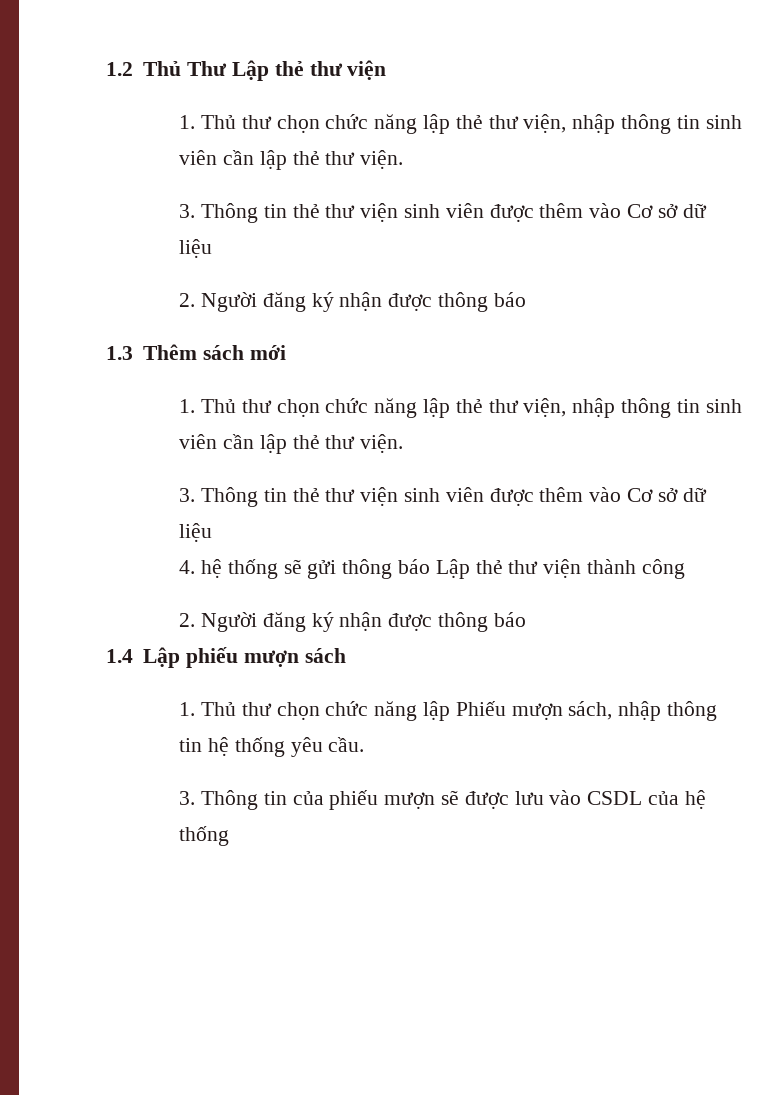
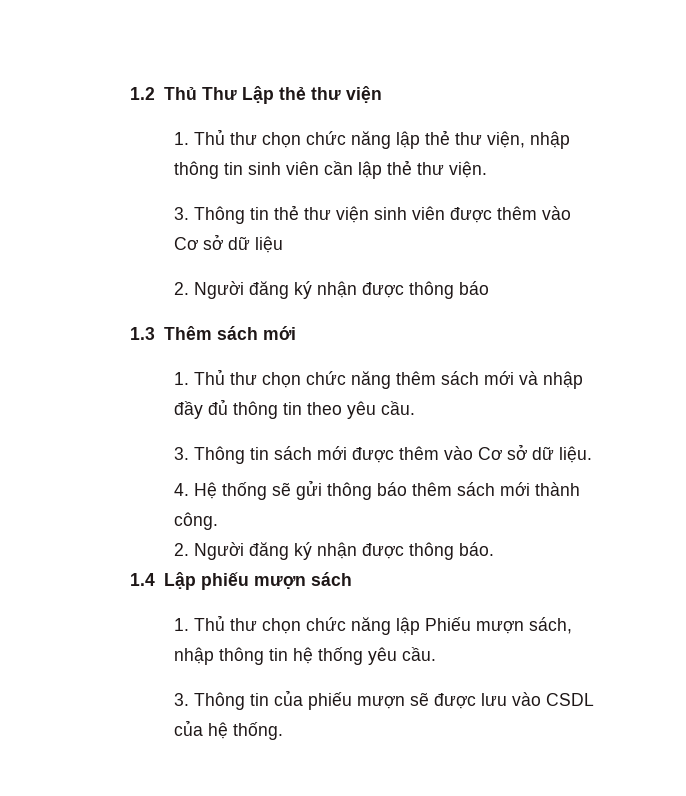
[422,398,742,418] [179,434,404,454] [179,487,707,507] [179,523,213,542] lập thẻ thư viện, nhập thông tin sinh viên cần lập thẻ thư viện. // 3. Thông tin thẻ thư viện sinh viên được thêm vào Cơ sở dữ liệu -> [395,371,583,389] [173,399,415,419] [173,444,592,464] thêm sách mới và nhập đầy đủ thông tin theo yêu cầu. // 3. Thông tin sách mới được thêm vào Cơ sở dữ liệu.
[200,559,222,578] hệ -> [193,482,217,499] Hệ
[435,559,685,579] [179,612,526,632] Lập thẻ thư viện thành công // 2. Người đăng ký nhận được thông báo -> [411,482,580,496] [173,512,218,530] [173,542,494,560] thêm sách mới thành công. // 2. Người đăng ký nhận được thông báo.
[179,826,230,846] thống -> [232,722,283,740] thống.

